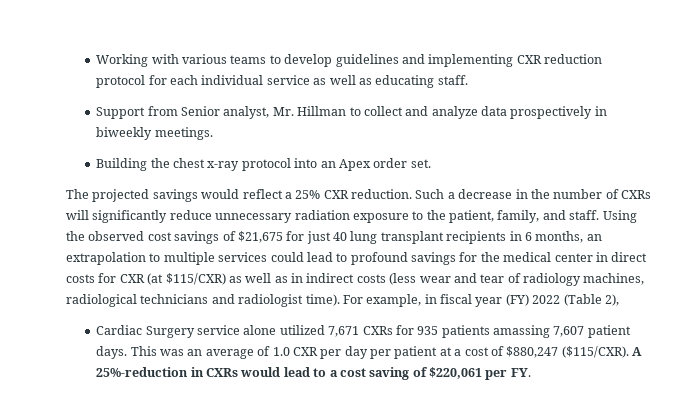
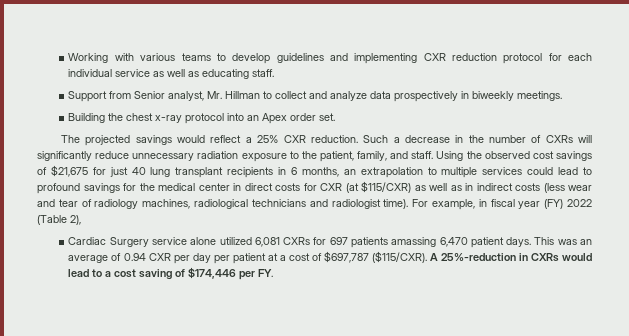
[328,326,360,337] 7,671 -> [254,237,280,247] 6,081
[417,326,439,335] 935 -> [329,237,348,245] 697
[553,326,585,337] 7,607 -> [439,237,468,247] 6,470
[272,347,290,356] 1.0 -> [123,253,146,261] 0.94
[506,346,559,358] $880,247 -> [323,251,369,263] $697,787
[428,367,482,379] $220,061 -> [188,267,237,279] $174,446

